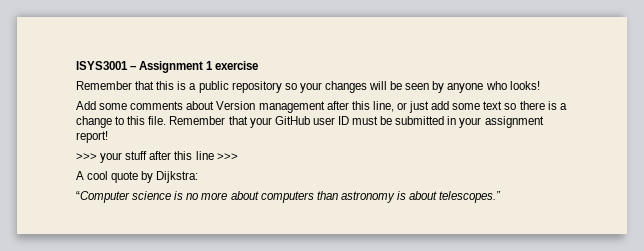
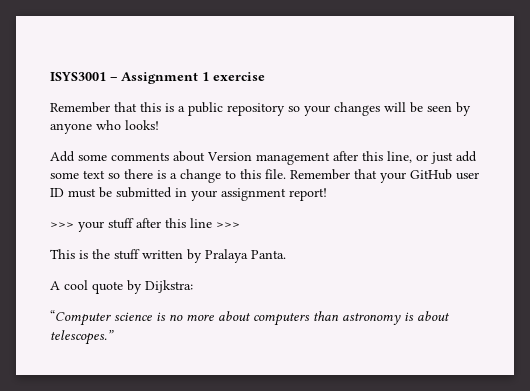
(238, 156) none -> [50,249,286,263] // This is the stuff written by Pralaya Panta.

